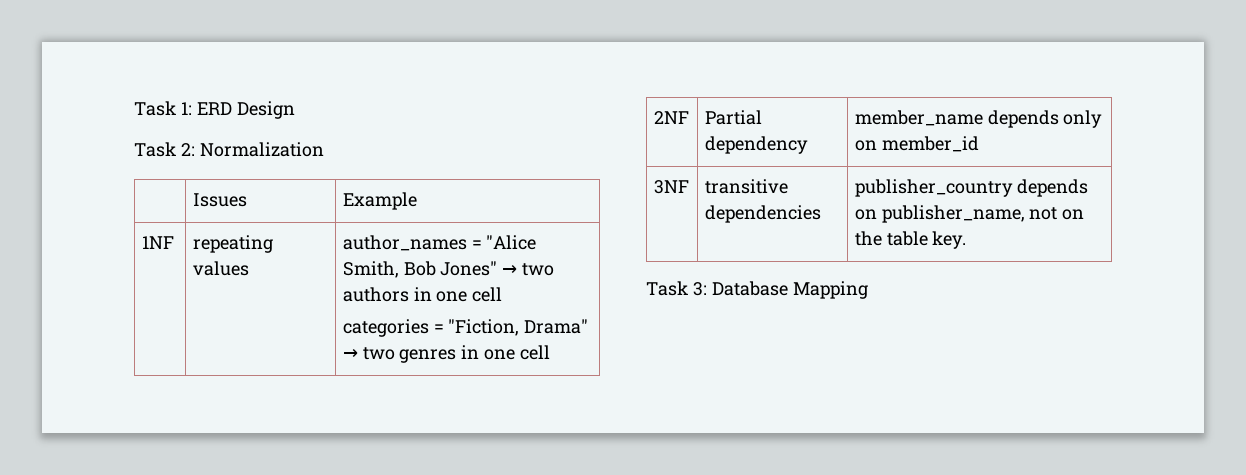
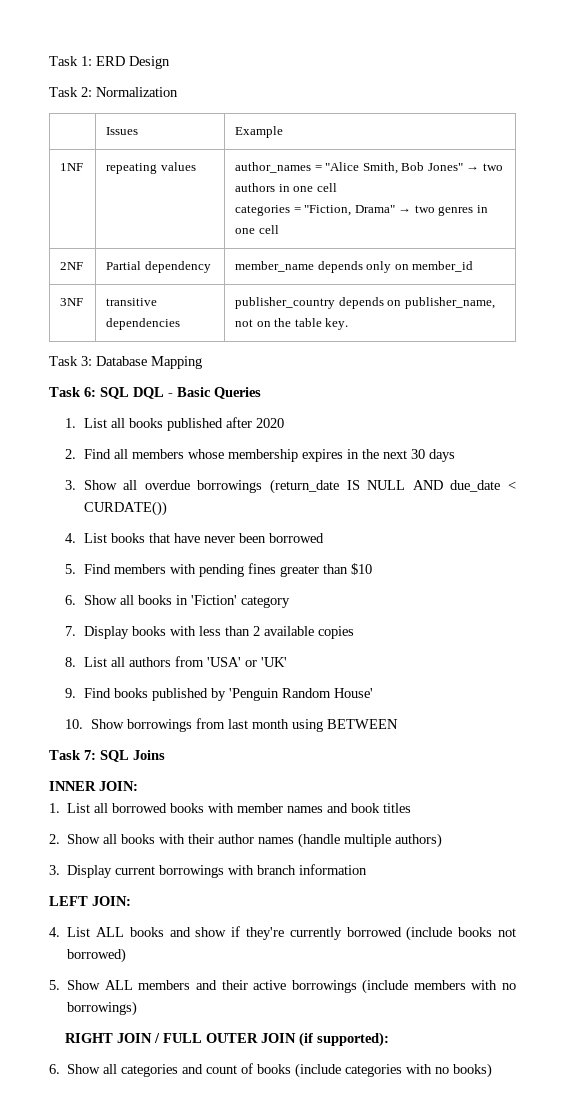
(868, 290) none -> [49,387,261,399] [65,417,284,431] [65,449,455,462] [65,479,516,494] [83,501,167,516] [65,533,324,543] [65,563,372,577] [65,595,290,608] [65,626,354,639] [65,656,287,667] [65,688,373,701] [65,718,398,732] [49,750,165,762] [49,781,138,791] [49,803,412,813] [49,833,443,848] [49,864,368,878] [49,896,131,906] [49,926,516,941] [67,948,127,963] [49,979,516,994] [67,1001,138,1016] [65,1032,390,1047] [49,1063,493,1078] // Task 6: SQL DQL - Basic Queries // 1. List all books published after 2020 // 2. Find all members whose membership expires in the next 30 days // 3. Show all overdue borrowings (return_date IS NULL AND due_date < CURDATE()) // 4. List books that have never been borrowed // 5. Find members with pending fines greater than $10 // 6. Show all books in 'Fiction' category // 7. Display books with less than 2 available copies // 8. List all authors from 'USA' or 'UK' // 9. Find books published by 'Penguin Random House' // 10. Show borrowings from last month using BETWEEN // Task 7: SQL Joins // INNER JOIN: // 1. List all borrowed books with member names and book titles // 2. Show all books with their author names (handle multiple authors) // 3. Display current borrowings with branch information // LEFT JOIN: // 4. List ALL books and show if they're currently borrowed (include books not borrowed) // 5. Show ALL members and their active borrowings (include members with no borrowings) // RIGHT JOIN / FULL OUTER JOIN (if supported): // 6. Show all categories and count of books (include categories with no books)

